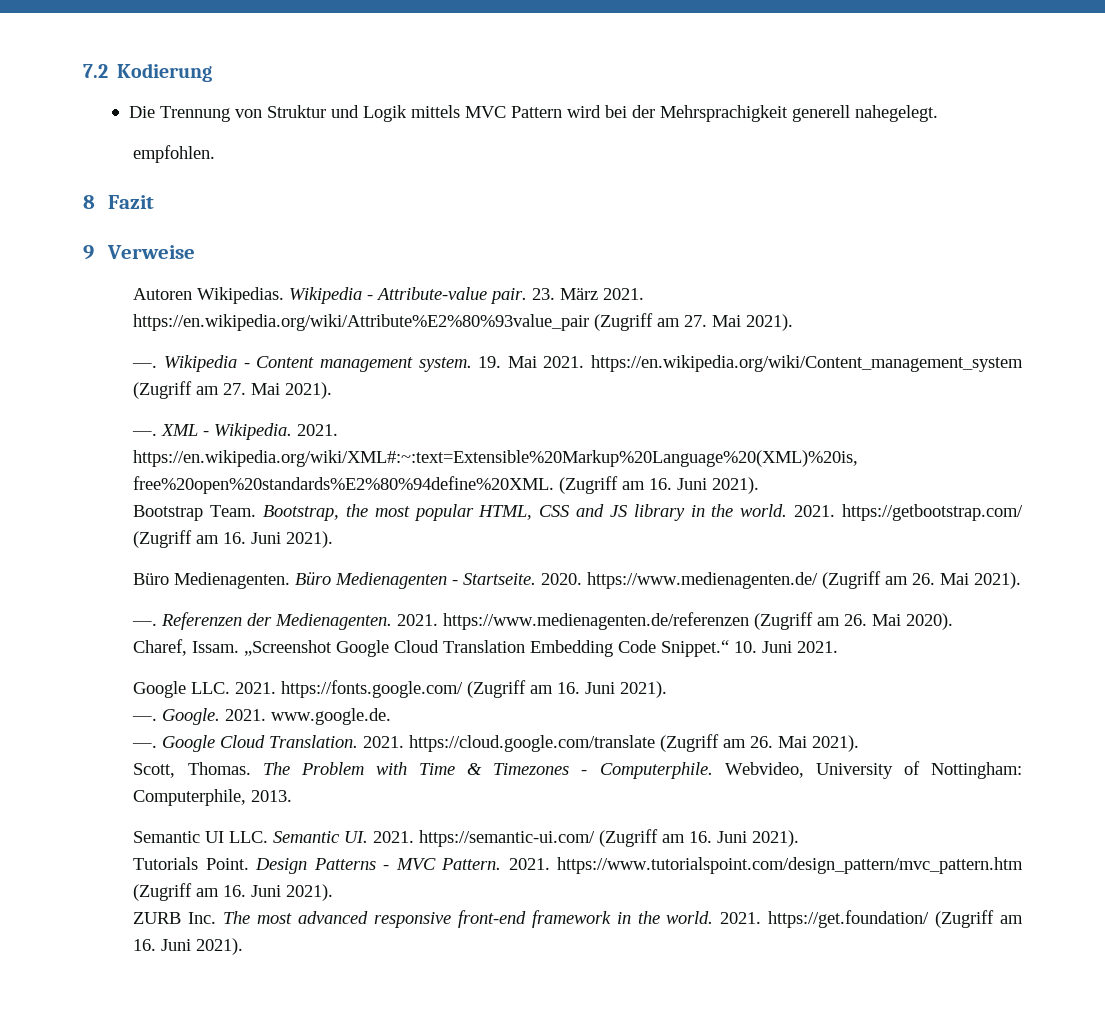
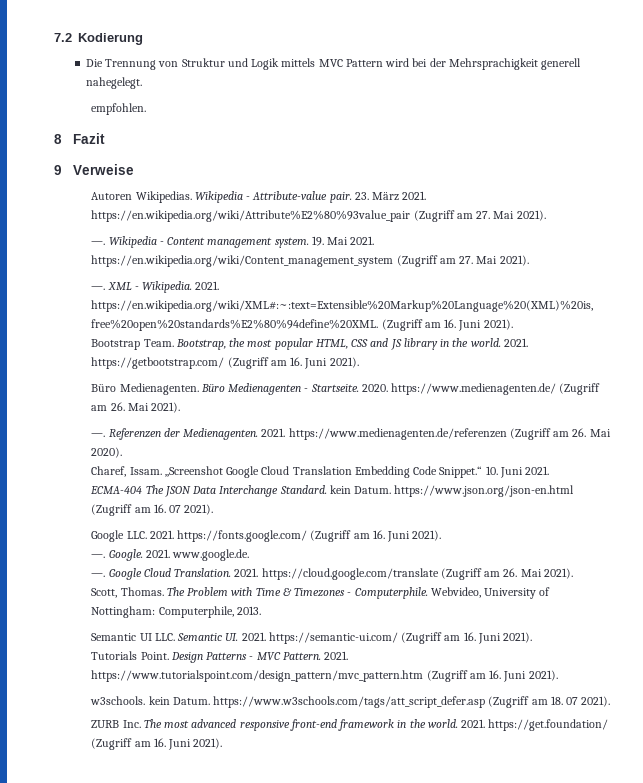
(839, 647) none -> [90,485,575,497] [91,504,214,516] // ECMA-404 The JSON Data Interchange Standard. kein Datum. https://www.json.org/json-en.html (Zugriff am 16. 07 2021).
(334, 892) none -> [90,696,611,708] // w3schools. kein Datum. https://www.w3schools.com/tags/att_script_defer.asp (Zugriff am 18. 07 2021).

